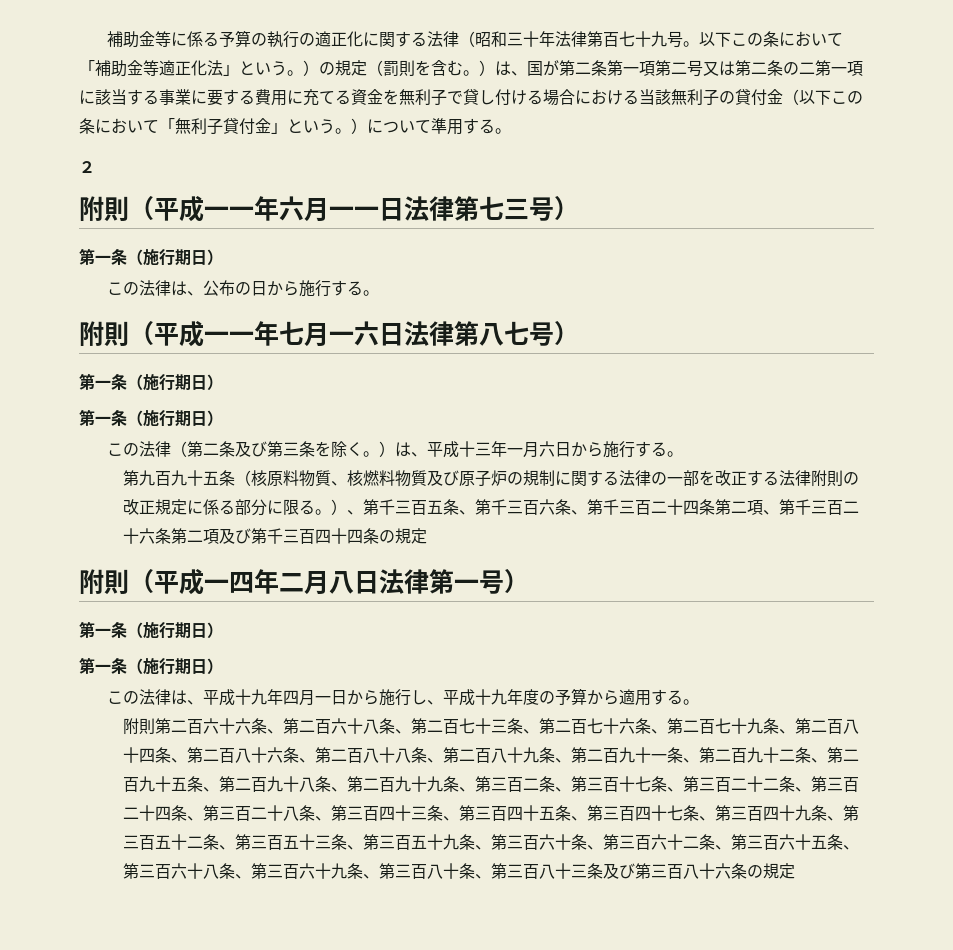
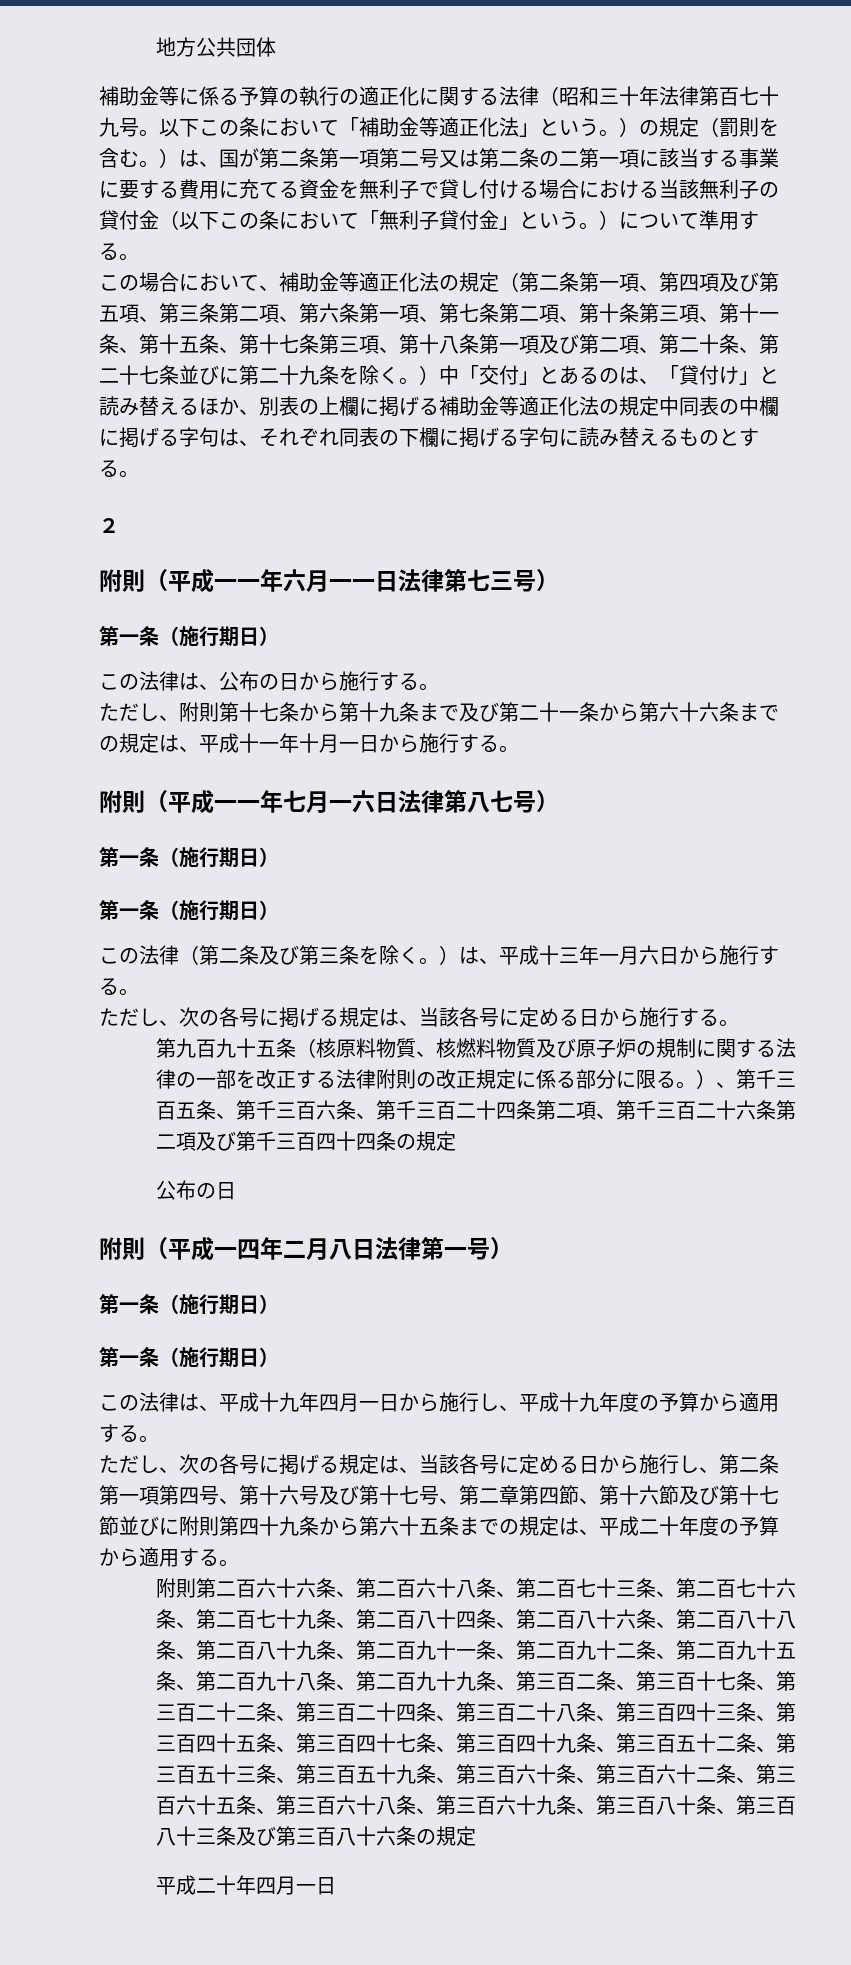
(106, 39) none -> [156,37,277,57] 地方公共団体 //
(511, 131) none -> [99,272,779,292] [99,303,779,323] [99,334,779,354] [99,365,779,385] [99,396,779,417] [99,427,759,448] [99,460,139,478] // この場合において、補助金等適正化法の規定（第二条第一項、第四項及び第五項、第三条第二項、第六条第一項、第七条第二項、第十条第三項、第十一条、第十五条、第十七条第三項、第十八条第一項及び第二項、第二十条、第二十七条並びに第二十九条を除く。）中「交付」とあるのは、「貸付け」と読み替えるほか、別表の上欄に掲げる補助金等適正化法の規定中同表の中欄に掲げる字句は、それぞれ同表の下欄に掲げる字句に読み替えるものとする。
(379, 293) none -> [99,702,779,722] [99,733,519,753] // ただし、附則第十七条から第十九条まで及び第二十一条から第六十六条までの規定は、平成十一年十月一日から施行する。
(683, 454) none -> [99,1007,739,1028] // ただし、次の各号に掲げる規定は、当該各号に定める日から施行する。
(427, 536) none -> [156,1180,237,1200] // 公布の日
(699, 702) none -> [99,1454,779,1475] [99,1485,779,1505] [99,1516,779,1536] [99,1547,239,1567] // ただし、次の各号に掲げる規定は、当該各号に定める日から施行し、第二条第一項第四号、第十六号及び第十七号、第二章第四節、第十六節及び第十七節並びに附則第四十九条から第六十五条までの規定は、平成二十年度の予算から適用する。
(795, 871) none -> [156,1875,337,1895] // 平成二十年四月一日

